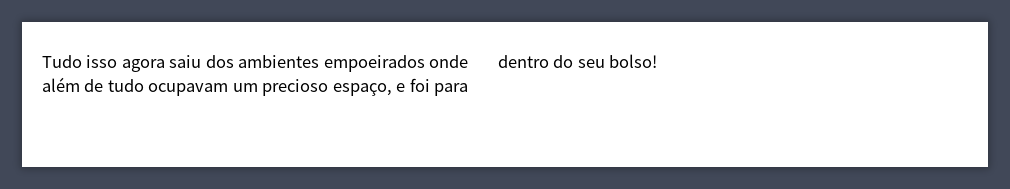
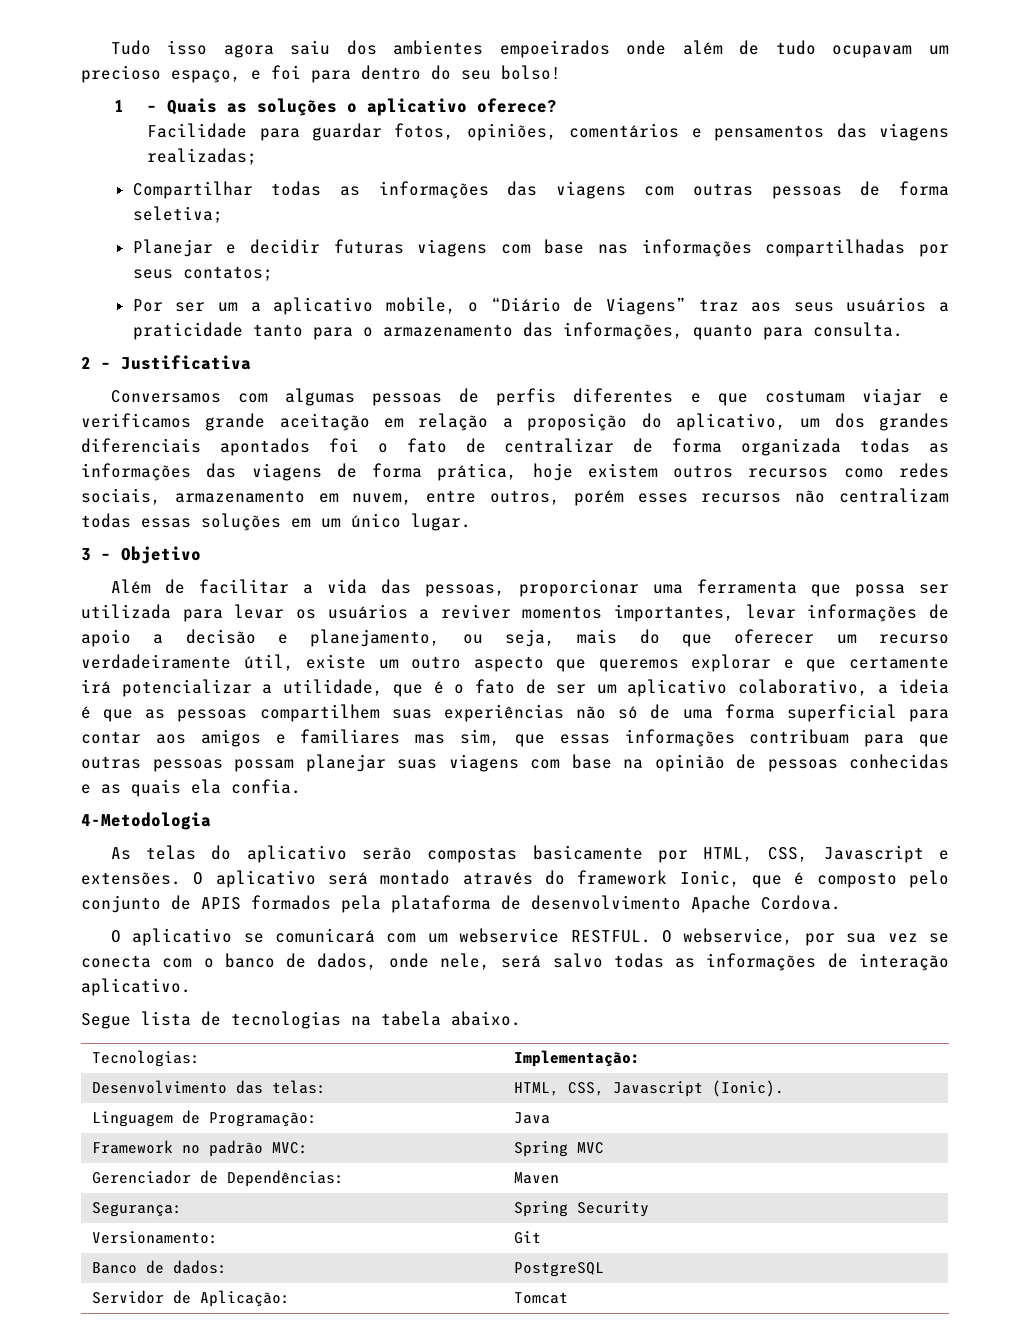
(658, 61) none -> [114,98,558,116] [147,123,949,141] [147,148,258,165] [132,181,950,199] [132,206,223,223] [132,239,949,257] [132,266,273,281] [132,297,950,315] [132,322,903,340] [81,355,251,370] [110,388,949,406] [81,413,950,431] [81,438,949,456] [81,463,949,481] [81,488,949,506] [81,513,471,531] [81,546,201,564] [110,579,949,597] [81,604,949,622] [81,629,950,647] [81,654,949,672] [81,679,949,697] [81,704,950,722] [81,729,950,747] [81,754,949,772] [81,779,301,797] [81,812,211,830] [110,845,949,863] [81,870,950,888] [81,895,841,913] [110,928,949,946] [81,953,950,971] [81,978,191,996] [81,1011,521,1029] [92,1050,201,1067] [514,1050,641,1067] [92,1080,327,1094] [514,1080,785,1097] [92,1110,318,1127] [514,1112,551,1124] [92,1140,309,1157] [514,1141,605,1157] [92,1170,345,1187] [514,1172,560,1184] [92,1202,183,1217] [514,1201,650,1217] [92,1231,219,1244] [514,1231,542,1244] [92,1260,228,1274] [514,1262,605,1277] [92,1290,291,1307] [514,1292,569,1304] // 1 – Quais as soluções o aplicativo oferece? // Facilidade para guardar fotos, opiniões, comentários e pensamentos das viagens realizadas; // Compartilhar todas as informações das viagens com outras pessoas de forma seletiva; // Planejar e decidir futuras viagens com base nas informações compartilhadas por seus contatos; // Por ser um a aplicativo mobile, o “Diário de Viagens” traz aos seus usuários a praticidade tanto para o armazenamento das informações, quanto para consulta. // 2 – Justificativa // Conversamos com algumas pessoas de perfis diferentes e que costumam viajar e verificamos grande aceitação em relação a proposição do aplicativo, um dos grandes diferenciais apontados foi o fato de centralizar de forma organizada todas as informações das viagens de forma prática, hoje existem outros recursos como redes sociais, armazenamento em nuvem, entre outros, porém esses recursos não centralizam todas essas soluções em um único lugar. // 3 – Objetivo // Além de facilitar a vida das pessoas, proporcionar uma ferramenta que possa ser utilizada para levar os usuários a reviver momentos importantes, levar informações de apoio a decisão e planejamento, ou seja, mais do que oferecer um recurso verdadeiramente útil, existe um outro aspecto que queremos explorar e que certamente irá potencializar a utilidade, que é o fato de ser um aplicativo colaborativo, a ideia é que as pessoas compartilhem suas experiências não só de uma forma superficial para contar aos amigos e familiares mas sim, que essas informações contribuam para que outras pessoas possam planejar suas viagens com base na opinião de pessoas conhecidas e as quais ela confia. // 4-Metodologia // As telas do aplicativo serão compostas basicamente por HTML, CSS, Javascript e extensões. O aplicativo será montado através do framework Ionic, que é composto pelo conjunto de APIS formados pela plataforma de desenvolvimento Apache Cordova. // O aplicativo se comunicará com um webservice RESTFUL. O webservice, por sua vez se conecta com o banco de dados, onde nele, será salvo todas as informações de interação aplicativo. // Segue lista de tecnologias na tabela abaixo. // Tecnologias: | Implementação: // Desenvolvimento das telas: | HTML, CSS, Javascript (Ionic). // Linguagem de Programação: | Java // Framework no padrão MVC: | Spring MVC // Gerenciador de Dependências: | Maven // Segurança: | Spring Security // Versionamento: | Git // Banco de dados: | PostgreSQL // Servidor de Aplicação: | Tomcat

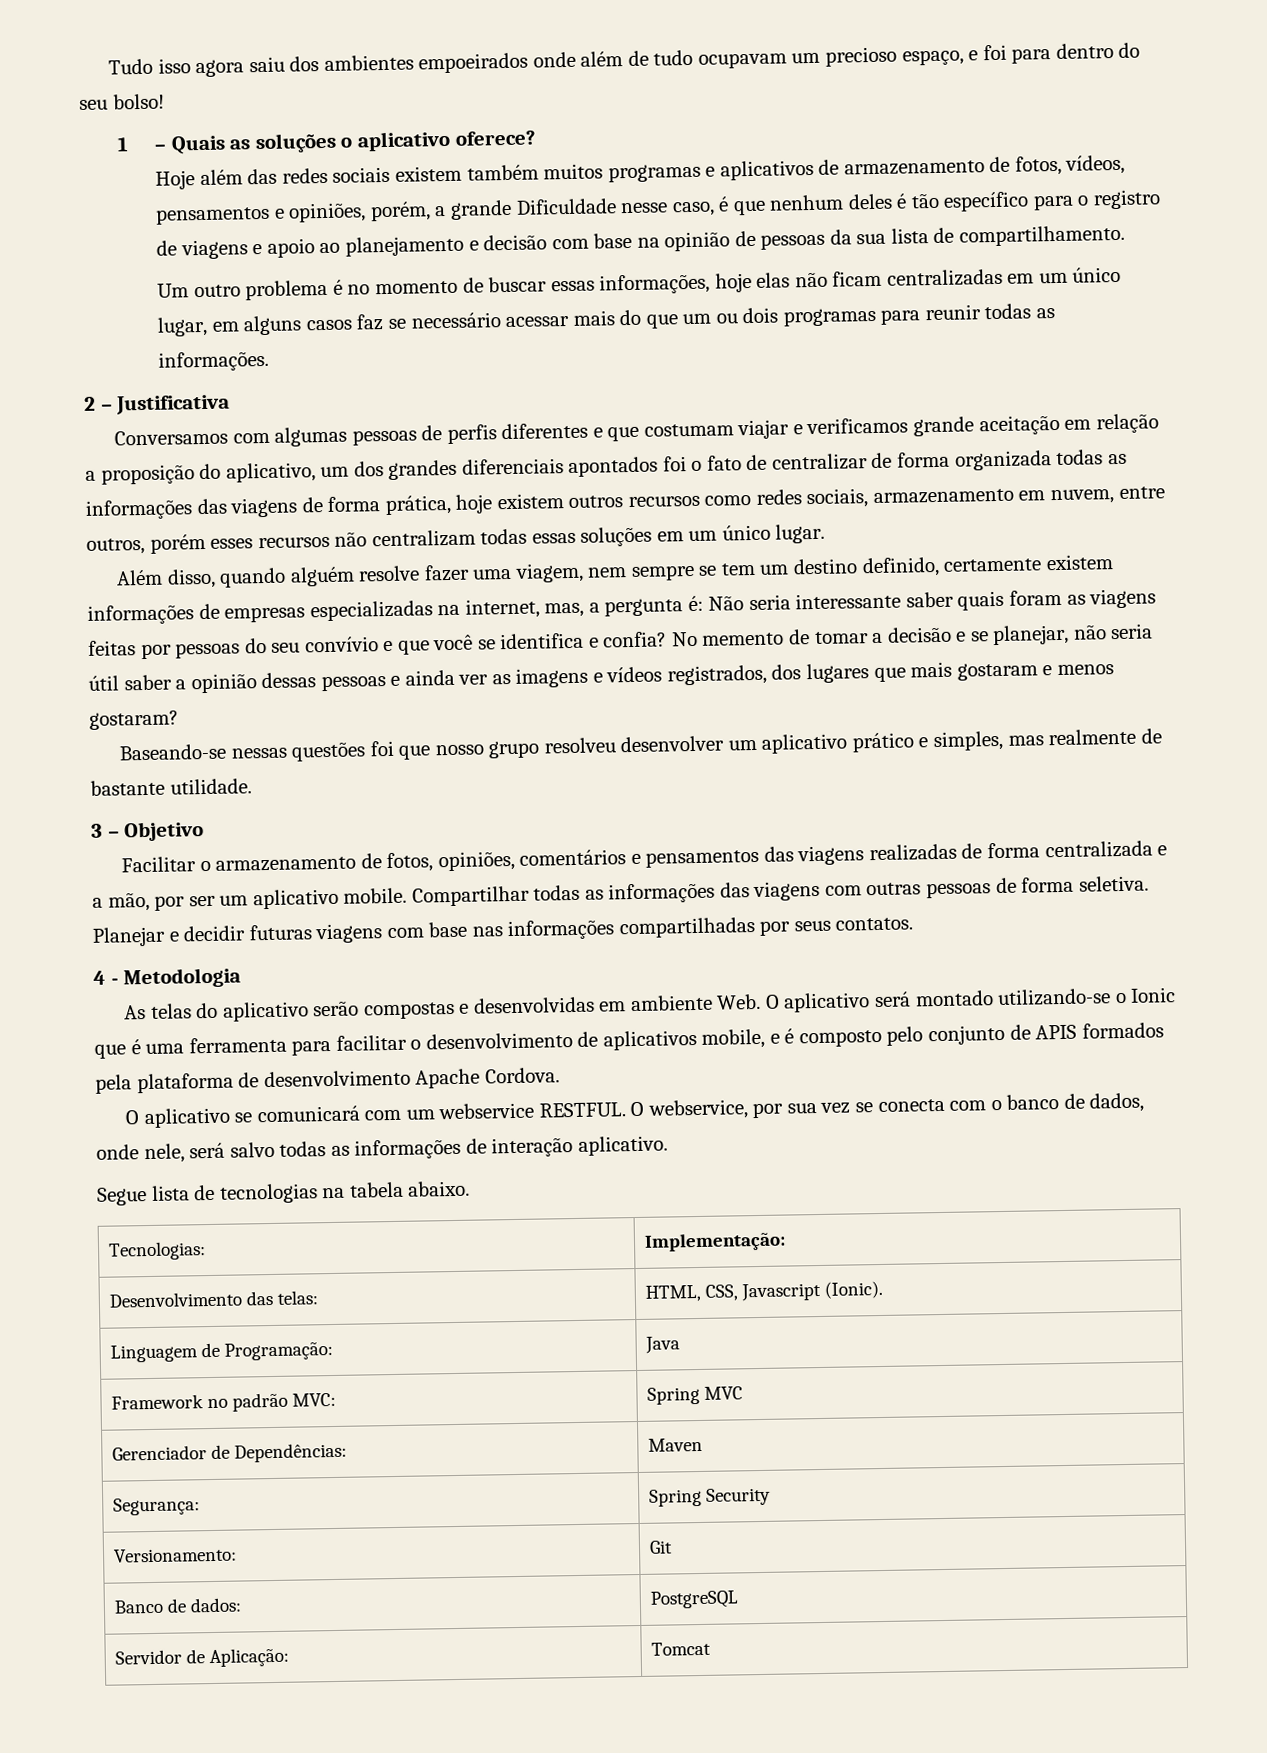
[147,123,949,141] [147,148,258,165] [132,181,950,199] [132,206,223,223] [132,239,949,257] [132,266,273,281] [132,297,950,315] [132,322,903,340] Facilidade para guardar fotos, opiniões, comentários e pensamentos das viagens realizadas; // Compartilhar todas as informações das viagens com outras pessoas de forma seletiva; // Planejar e decidir futuras viagens com base nas informações compartilhadas por seus contatos; // Por ser um a aplicativo mobile, o “Diário de Viagens” traz aos seus usuários a praticidade tanto para o armazenamento das informações, quanto para consulta. -> [155,154,1126,190] [155,189,1161,225] [156,224,1125,260] [157,266,1122,301] [157,303,1055,337] [158,350,270,372] Hoje além das redes sociais existem também muitos programas e aplicativos de armazenamento de fotos, vídeos, pensamentos e opiniões, porém, a grande Dificuldade nesse caso, é que nenhum deles é tão específico para o registro de viagens e apoio ao planejamento e decisão com base na opinião de pessoas da sua lista de compartilhamento. // Um outro problema é no momento de buscar essas informações, hoje elas não ficam centralizadas em um único lugar, em alguns casos faz se necessário acessar mais do que um ou dois programas para reunir todas as informações.
[81,546,201,564] [110,579,949,597] [81,604,949,622] [81,629,950,647] [81,654,949,672] [81,679,949,697] [81,704,950,722] [81,729,950,747] [81,754,949,772] [81,779,301,797] [81,812,211,830] 3 – Objetivo // Além de facilitar a vida das pessoas, proporcionar uma ferramenta que possa ser utilizada para levar os usuários a reviver momentos importantes, levar informações de apoio a decisão e planejamento, ou seja, mais do que oferecer um recurso verdadeiramente útil, existe um outro aspecto que queremos explorar e que certamente irá potencializar a utilidade, que é o fato de ser um aplicativo colaborativo, a ideia é que as pessoas compartilhem suas experiências não só de uma forma superficial para contar aos amigos e familiares mas sim, que essas informações contribuam para que outras pessoas possam planejar suas viagens com base na opinião de pessoas conhecidas e as quais ela confia. // 4-Metodologia -> [116,554,1114,589] [87,588,1157,625] [88,623,1154,660] [88,661,1114,694] [89,710,179,730] [119,728,1162,762] [90,778,252,796] [91,821,205,842] [121,840,1168,873] [92,875,1149,912] [92,917,914,947] [93,967,242,989] Além disso, quando alguém resolve fazer uma viagem, nem sempre se tem um destino definido, certamente existem informações de empresas especializadas na internet, mas, a pergunta é: Não seria interessante saber quais foram as viagens feitas por pessoas do seu convívio e que você se identifica e confia? No memento de tomar a decisão e se planejar, não seria útil saber a opinião dessas pessoas e ainda ver as imagens e vídeos registrados, dos lugares que mais gostaram e menos gostaram? // Baseando-se nessas questões foi que nosso grupo resolveu desenvolver um aplicativo prático e simples, mas realmente de bastante utilidade. // 3 – Objetivo // Facilitar o armazenamento de fotos, opiniões, comentários e pensamentos das viagens realizadas de forma centralizada e a mão, por ser um aplicativo mobile. Compartilhar todas as informações das viagens com outras pessoas de forma seletiva. Planejar e decidir futuras viagens com base nas informações compartilhadas por seus contatos. // 4 - Metodologia
[532,845,949,863] [81,870,782,888] basicamente por HTML, CSS, Javascript e extensões. O aplicativo será montado através do framework Ionic, que -> [459,987,1177,1014] [94,1028,780,1059] e desenvolvidas em ambiente Web. O aplicativo será montado utilizando-se o Ionic que é uma ferramenta para facilitar o desenvolvimento de aplicativos mobile, e

